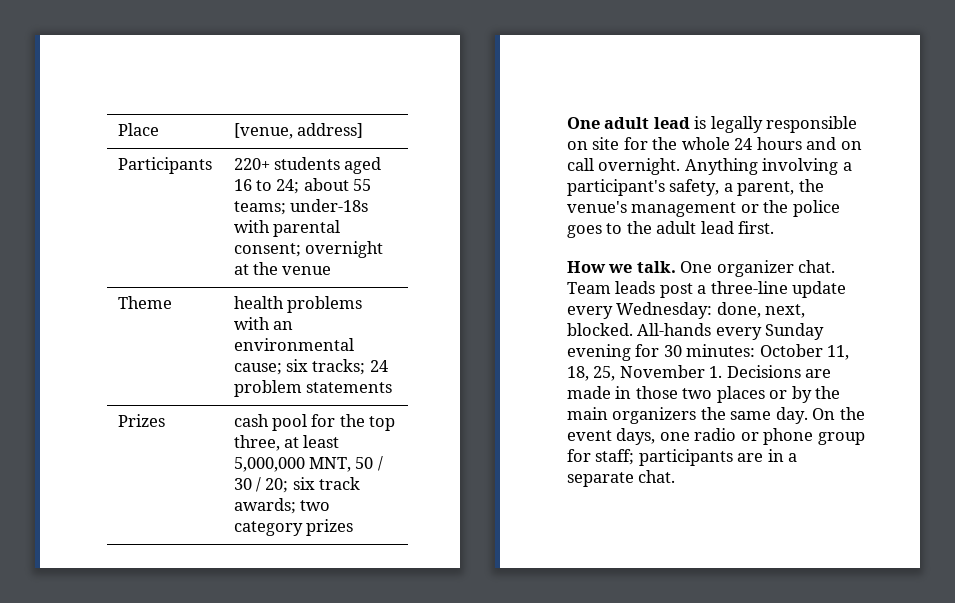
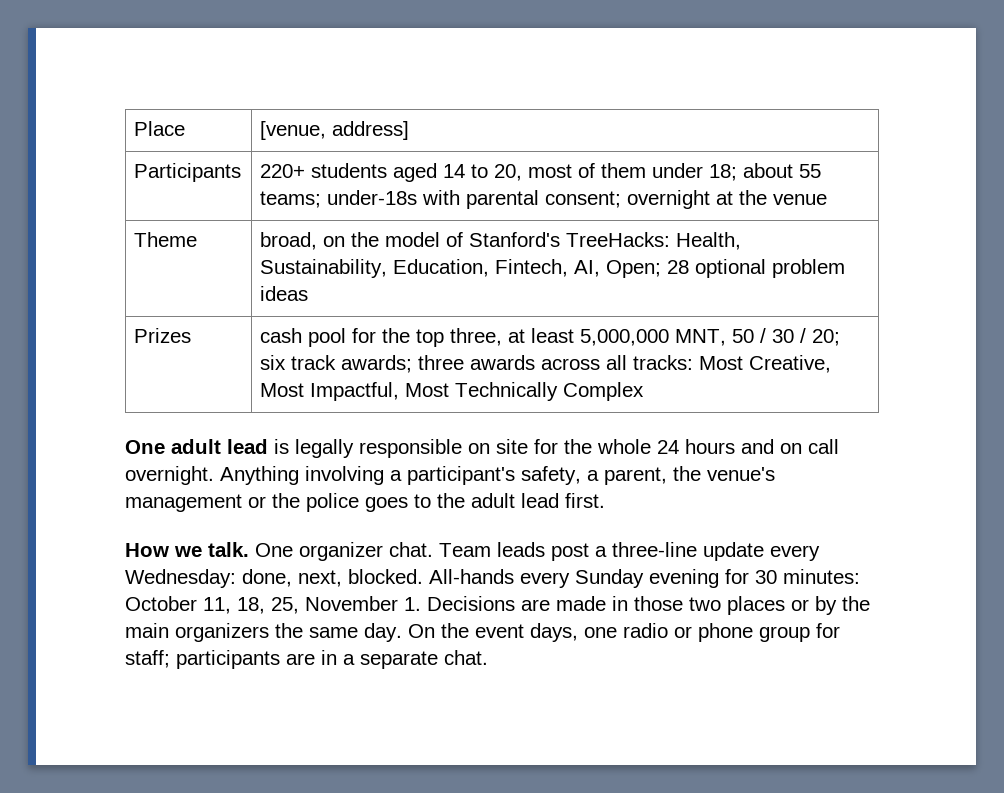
[233,179,300,194] 16 to 24; -> [443,163,738,181] 14 to 20, most of them under 18;
[233,296,363,313] [233,317,294,330] [233,338,354,351] [233,359,388,375] [233,380,393,397] health problems with an environmental cause; six tracks; 24 problem statements -> [260,232,742,250] [260,259,846,278] [260,286,309,301] broad, on the model of Stanford's TreeHacks: Health, Sustainability, Education, Fintech, AI, Open; 28 optional problem ideas
[300,500,331,511] [233,519,354,536] two category prizes -> [418,355,832,373] [260,382,645,401] three awards across all tracks: Most Creative, Most Impactful, Most Technically Complex

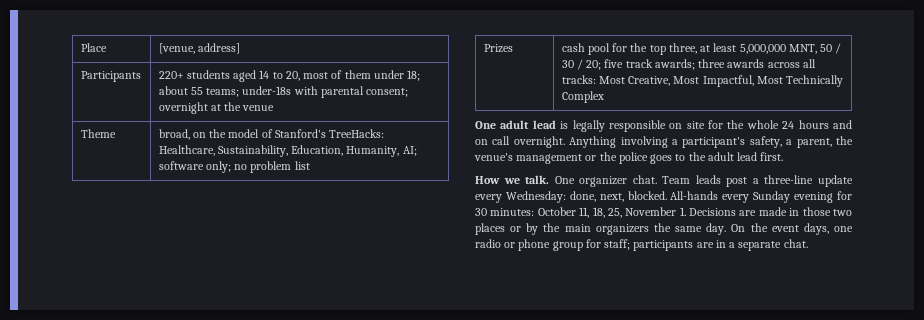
[676,232,742,250] Health, -> [158,145,215,156] Healthcare,
[495,259,846,278] [260,286,309,301] Fintech, AI, Open; 28 optional problem ideas -> [346,146,417,157] [158,161,310,173] Humanity, AI; software only; no problem list
[260,355,287,370] six -> [604,59,624,68] five

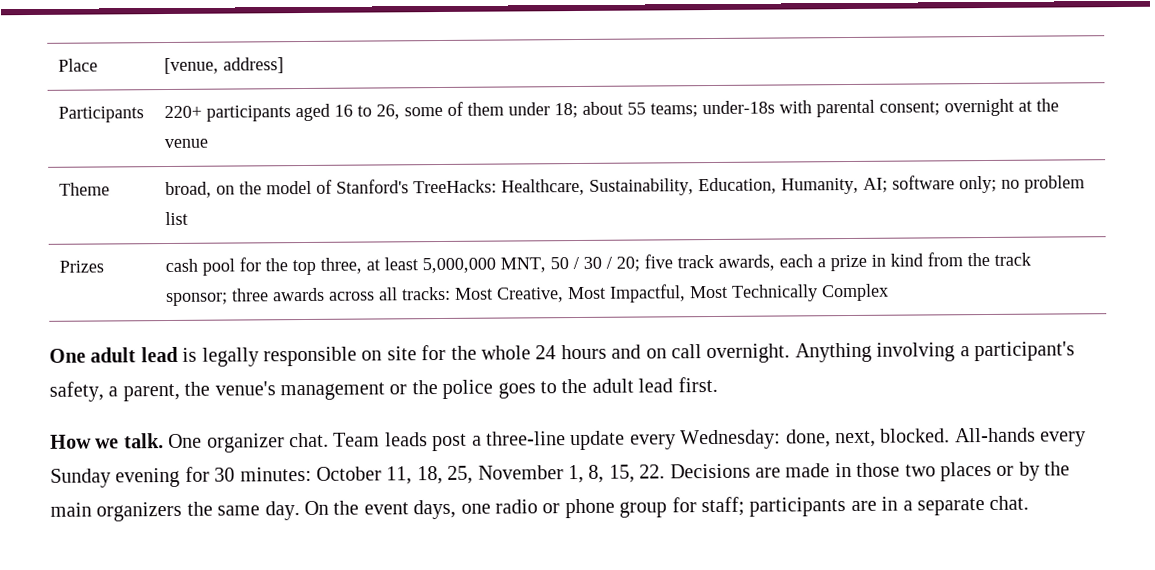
[186,70,329,82] students aged 14 to 20, most -> [205,103,443,122] participants aged 16 to 26, some
[654,59,695,70] awards; -> [717,252,1031,272] [165,292,228,307] awards, each a prize in kind from the track sponsor;
[679,207,686,216] 1. -> [567,464,666,484] 1, 8, 15, 22.

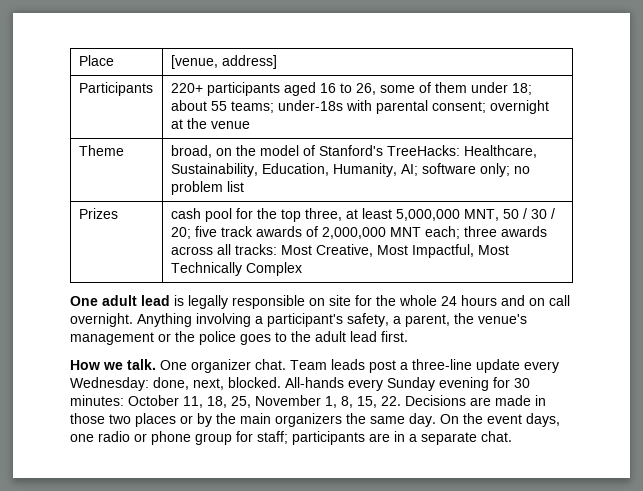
[717,252,1031,272] [165,292,228,307] awards, each a prize in kind from the track sponsor; -> [255,226,460,239] awards of 2,000,000 MNT each;

